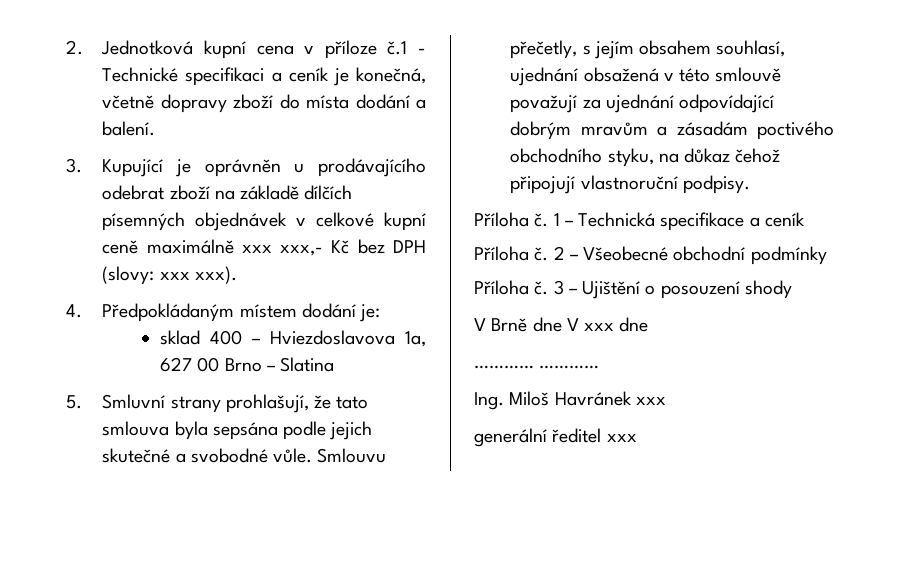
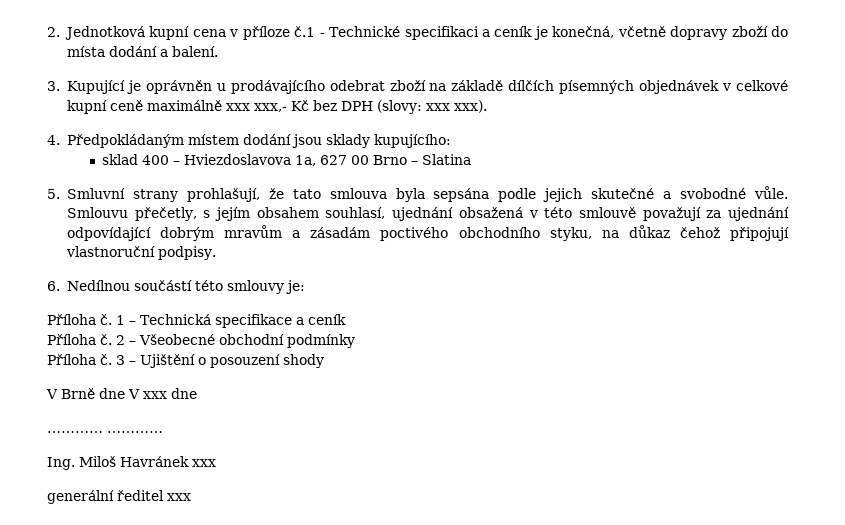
[359,304,381,322] je: -> [292,134,452,148] jsou sklady kupujícího:
(750, 184) none -> [47,280,306,294] // 6. Nedílnou součástí této smlouvy je:

